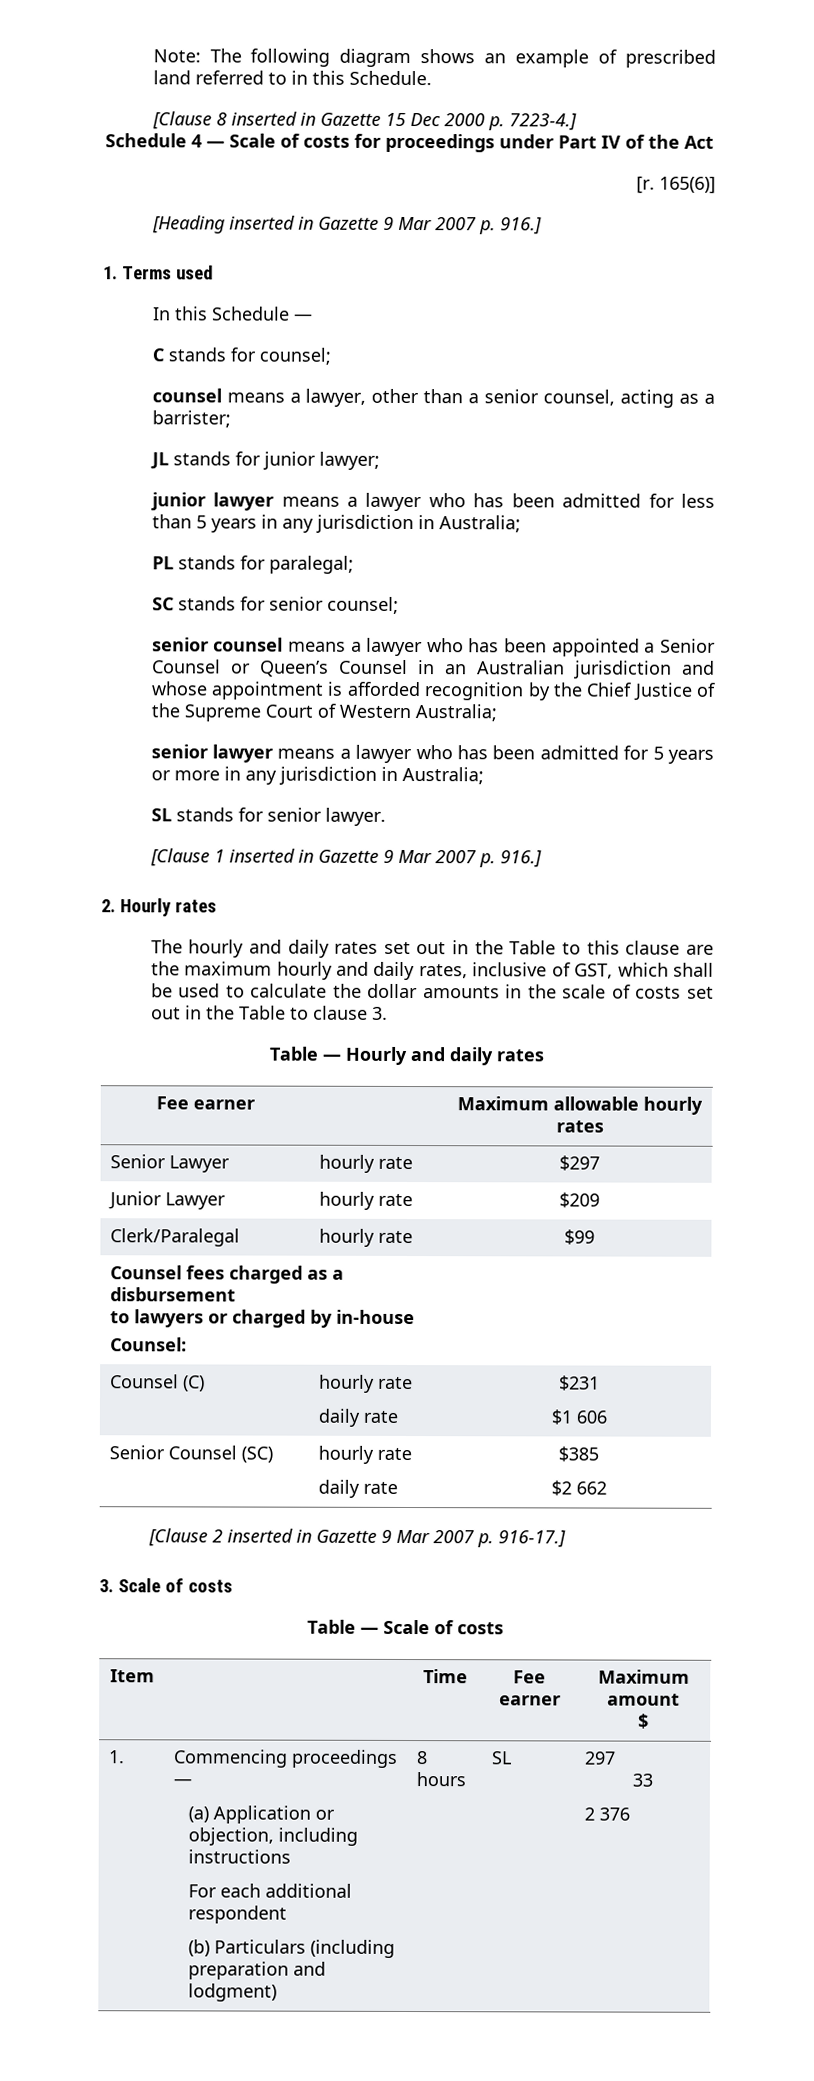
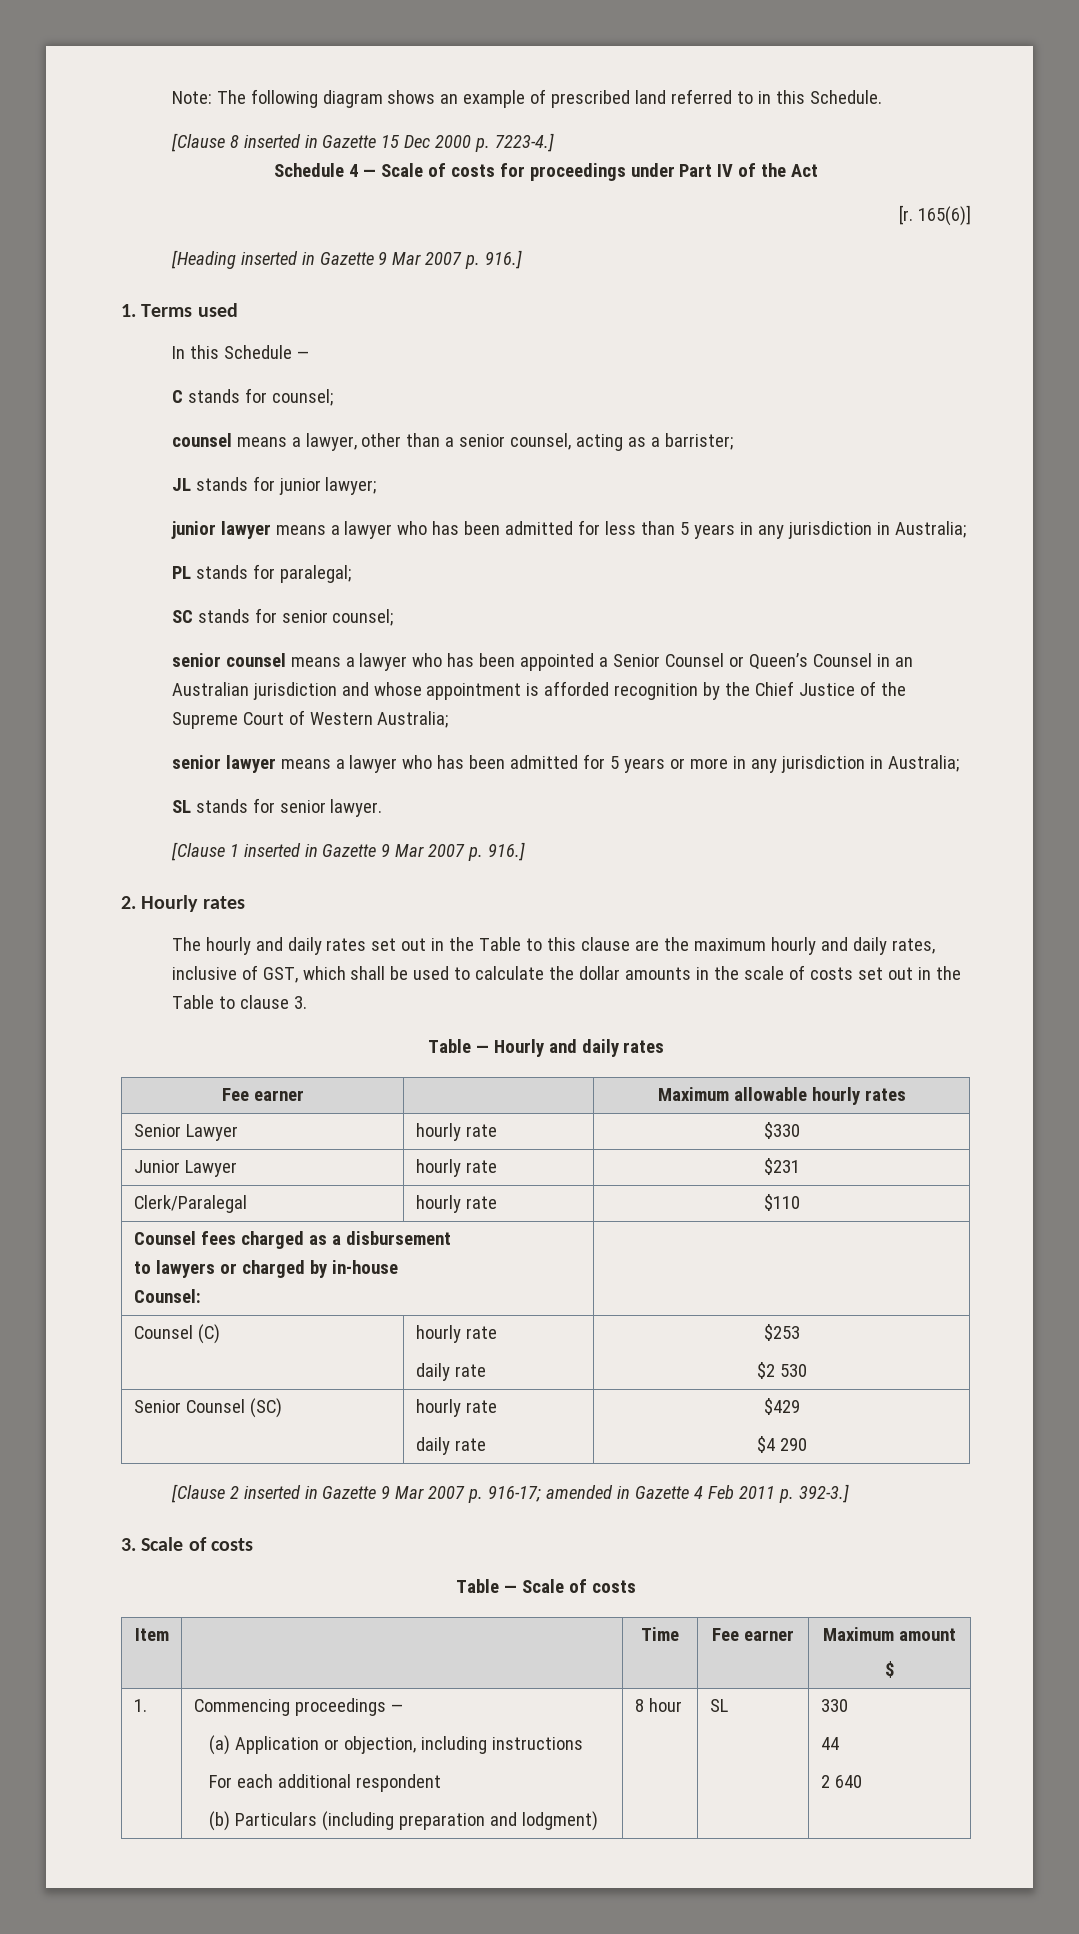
[559,1155,600,1171] $297 -> [763,1122,800,1139] $330
[559,1192,600,1208] $209 -> [763,1158,800,1175] $231
[564,1229,595,1245] $99 -> [763,1194,800,1211] $110
[559,1375,600,1391] [550,1409,607,1425] $231 // $1 606 -> [763,1324,800,1341] [756,1362,807,1379] $253 // $2 530
[558,1446,599,1462] [550,1480,607,1496] $385 // $2 662 -> [763,1398,800,1415] [756,1436,807,1453] $429 // $4 290
[497,1530,566,1548] 916-17.] -> [488,1484,850,1503] 916-17; amended in Gazette 4 Feb 2011 p. 392-3.]
[416,1772,467,1787] hours -> [648,1698,682,1712] hour
[584,1751,617,1765] [632,1773,653,1787] [584,1807,631,1821] 297 // 33 // 2 376 -> [820,1699,848,1712] [820,1737,839,1750] [820,1775,862,1788] 330 // 44 // 2 640

